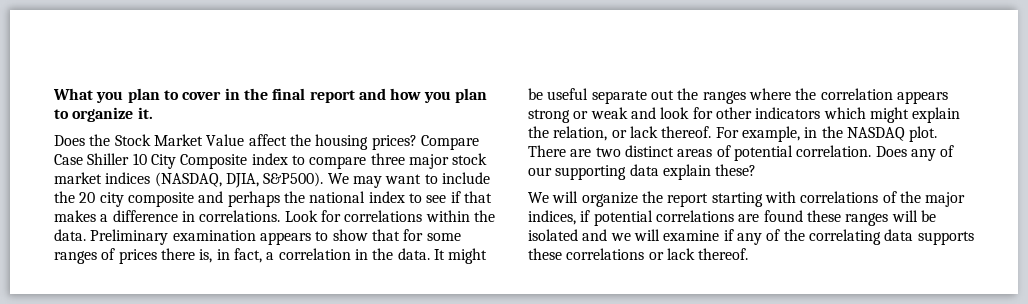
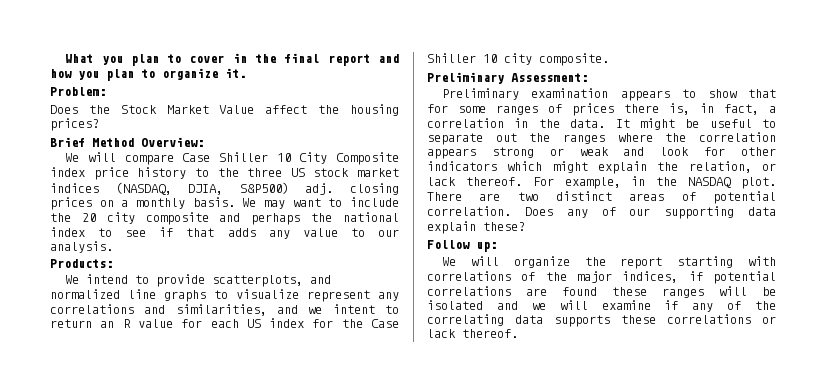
(153, 113) none -> [50,87,106,96] // Problem:
[420,135,479,150] Compare -> [50,137,204,147] [65,152,174,165] // Brief Method Overview: // We will compare
[291,153,449,169] to compare three major -> [93,167,305,180] price history to the three US
[263,172,324,187] S&P500). -> [239,182,399,195] [50,197,235,210] S&P500) adj. closing prices on a monthly basis.
[54,210,495,222] [54,229,86,241] makes a difference in correlations. Look for correlations within the data. -> [227,228,399,239] [50,241,113,253] [50,259,113,268] [65,274,332,287] [50,289,399,302] [50,304,399,316] [50,318,400,328] [427,53,609,66] [427,72,588,84] adds any value to our analysis. // Products: // We intend to provide scatterplots, and normalized line graphs to visualize represent any correlations and similarities, and we intent to return an R value for each US index for the Case Shiller 10 city composite. // Preliminary Assessment: //
(589, 94) none -> [762,119,776,128] to
(757, 170) none -> [427,240,497,252] // Follow up:

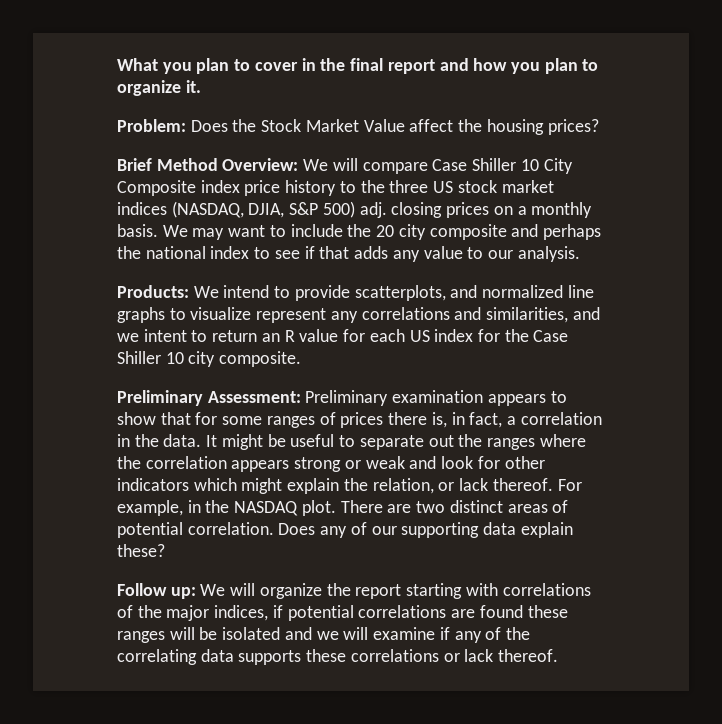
(106, 91) // -> (186, 125) none
(204, 142) // -> (299, 164) none
[239,182,289,194] S&P500) -> [289,201,355,218] S&P 500)
(113, 263) // -> (189, 291) none
(588, 77) // -> (301, 397) none
(497, 247) // -> (196, 593) none

